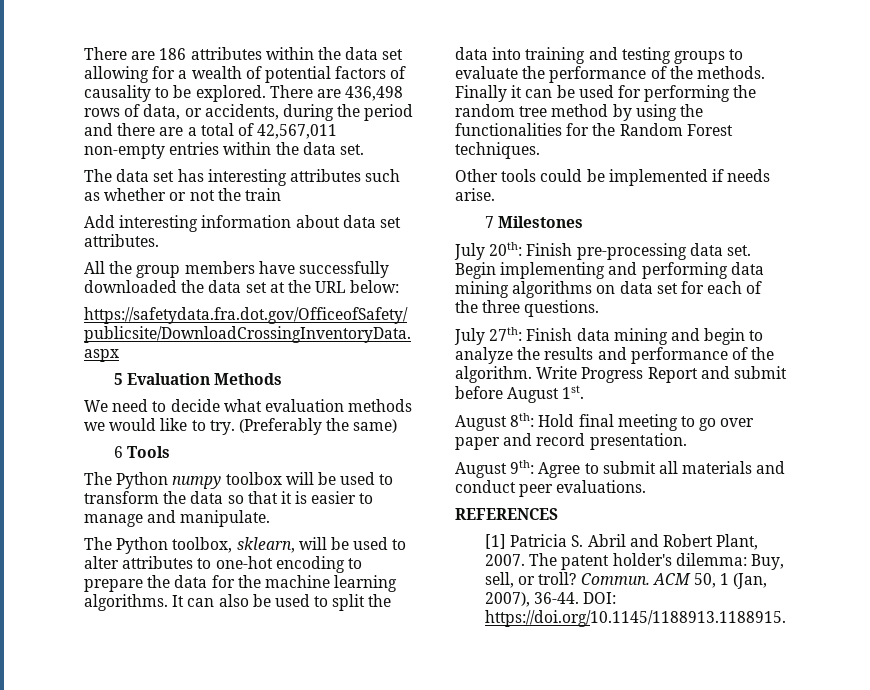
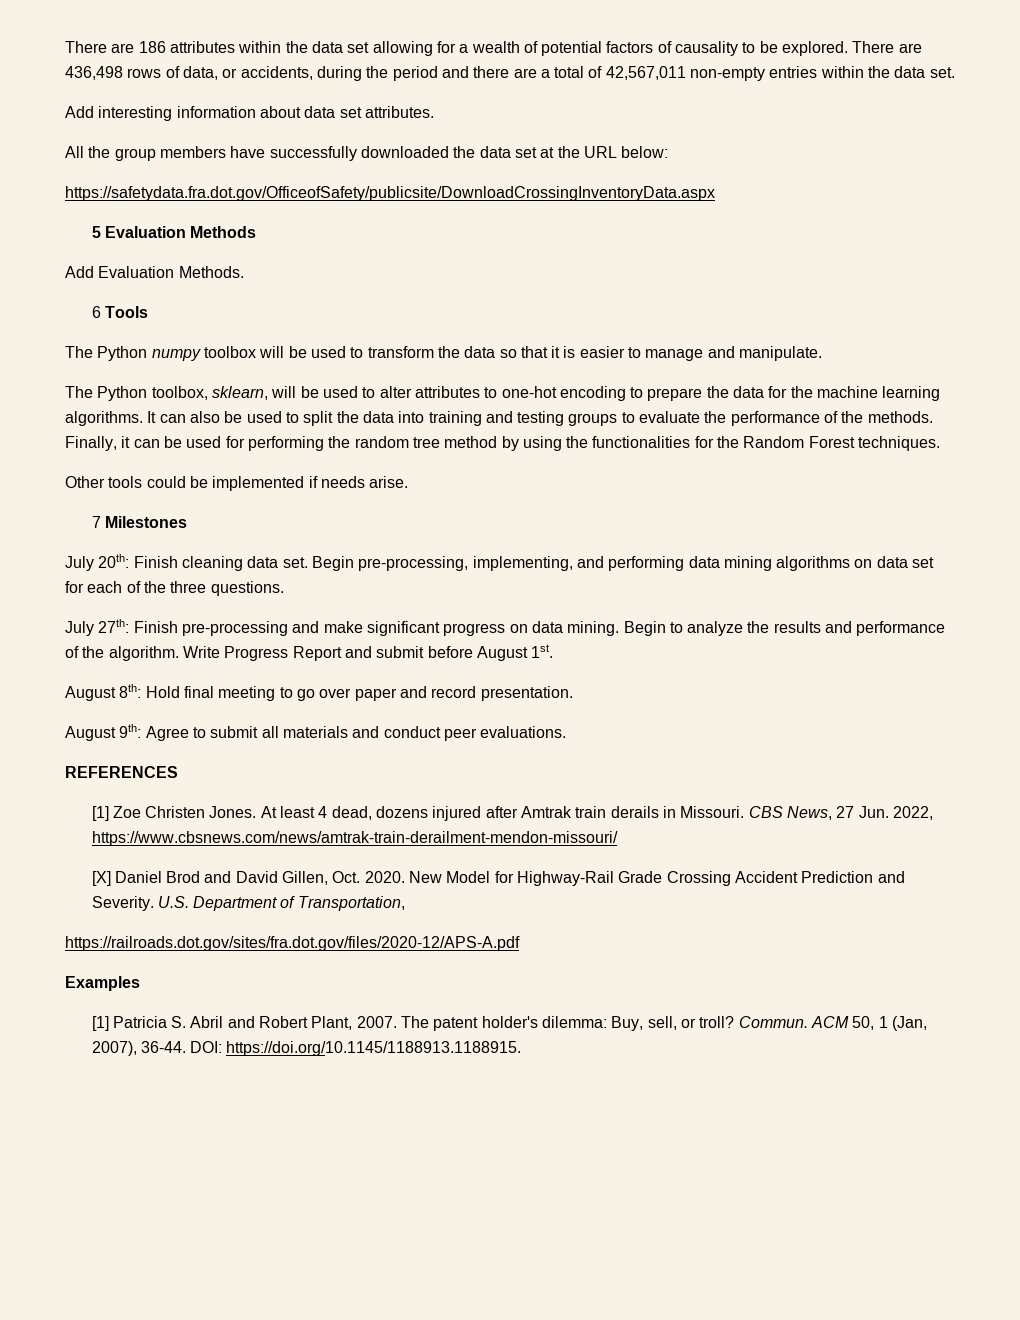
[84,169,401,186] [84,188,281,201] // The data set has interesting attributes such as whether or not the train -> (955, 72) none
[84,399,413,412] [84,418,398,435] We need to decide what evaluation methods we would like to try. (Preferably the same) -> [65,266,244,278] Add Evaluation Methods.
[455,85,507,102] Finally -> [65,436,117,451] Finally,
[576,243,687,260] pre-processing -> [181,556,243,571] cleaning
[500,262,606,279] implementing -> [358,556,573,571] pre-processing, implementing,
[576,328,746,345] data mining and begin -> [181,621,666,636] pre-processing and make significant progress on data mining. Begin
(558, 514) none -> [91,806,933,821] [91,831,618,846] [91,871,905,886] [91,896,405,911] [65,936,520,951] [65,976,140,991] // [1] Zoe Christen Jones. At least 4 dead, dozens injured after Amtrak train derails in Missouri. CBS News, 27 Jun. 2022, https://www.cbsnews.com/news/amtrak-train-derailment-mendon-missouri/ // [X] Daniel Brod and David Gillen, Oct. 2020. New Model for Highway-Rail Grade Crossing Accident Prediction and Severity. U.S. Department of Transportation, // https://railroads.dot.gov/sites/fra.dot.gov/files/2020-12/APS-A.pdf // Examples

